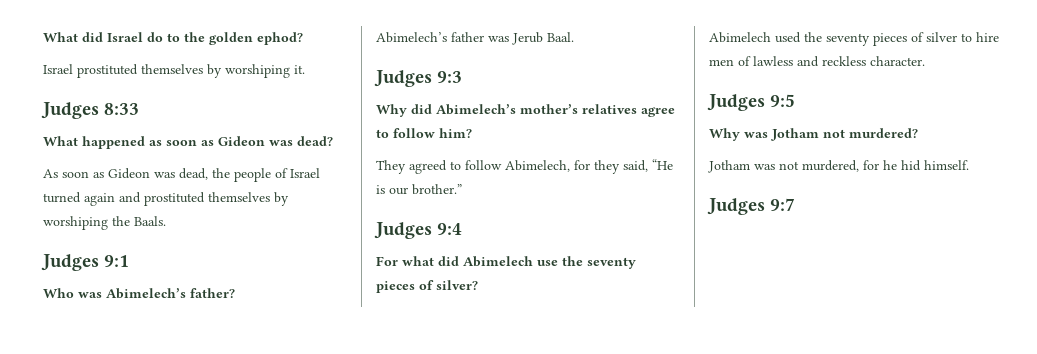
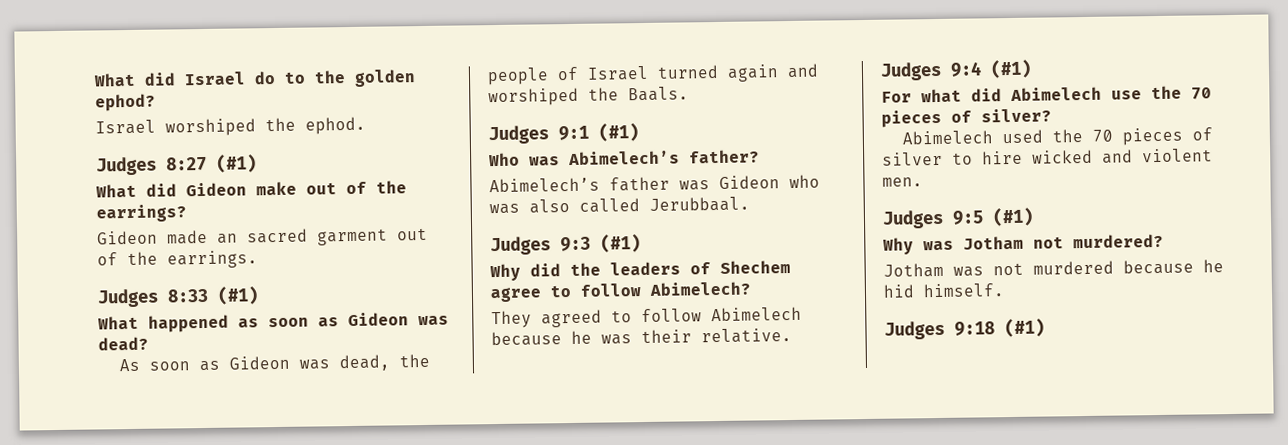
[77,64,305,78] prostituted themselves by worshiping it. -> [165,116,366,137] [96,154,257,176] [95,180,407,198] [96,204,187,223] [97,227,428,246] [97,250,258,269] worshiped the ephod. // Judges 8:27 (#1) // What did Gideon make out of the earrings? // Gideon made an sacred garment out of the earrings.
(140, 109) none -> [217,286,259,305] (#1)
[144,192,289,206] [43,216,108,230] prostituted themselves by worshiping -> [488,87,579,107] worshiped
(130, 261) none -> [598,123,639,142] (#1)
[512,32,574,45] Jerub Baal. -> [719,174,820,189] [489,196,750,215] Gideon who was also called Jerubbaal.
(463, 77) none -> [600,234,641,253] (#1)
[436,104,637,115] Abimelech’s mother’s relatives -> [570,260,791,277] the leaders of Shechem
[439,128,472,138] him? -> [649,281,751,296] Abimelech?
[505,159,673,174] [376,184,462,195] Abimelech, for they said, “He is our brother.” -> [711,306,802,322] [491,328,792,347] Abimelech because he was their relative.
(463, 229) none -> [990,59,1032,79] (#1)
[587,257,636,269] seventy -> [1191,87,1212,100] 70
[826,33,870,46] seventy -> [1091,129,1113,142] 70
[709,56,925,67] men of lawless and reckless character. -> [1032,148,1213,164] [882,177,923,187] wicked and violent men.
(796, 100) none -> [992,207,1034,227] (#1)
[802,160,879,172] murdered, for -> [1033,259,1194,275] murdered because
[770,198,796,211] 9:7 -> [954,318,1045,338] 9:18 (#1)

